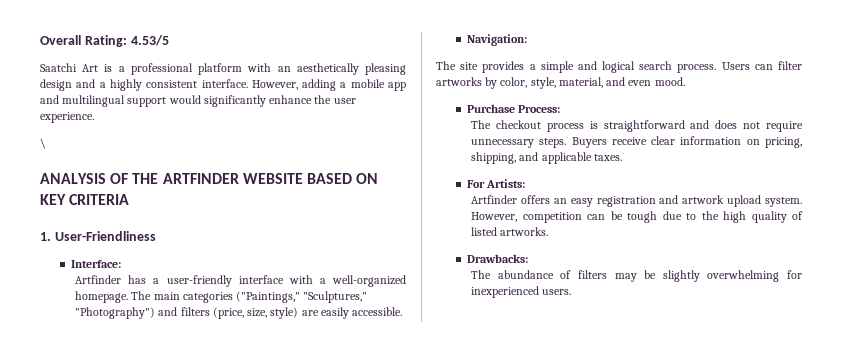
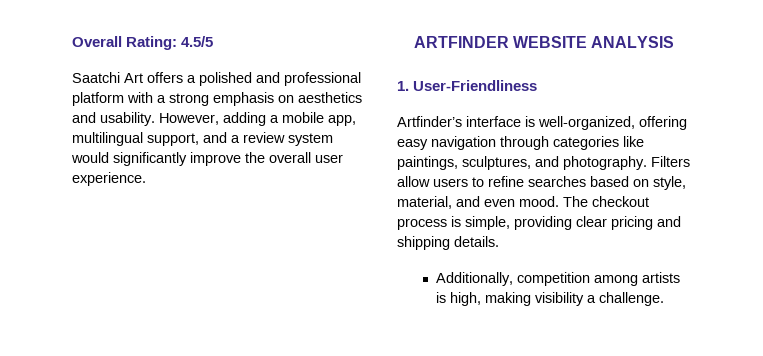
[130,35,169,46] 4.53/5 -> [181,36,214,47] 4.5/5
[104,63,406,75] [40,79,407,91] [40,95,356,107] [40,112,94,123] [40,138,46,149] [40,173,379,184] [40,194,130,205] [40,231,156,241] [70,260,121,268] [75,275,406,287] [75,291,368,303] [75,307,403,319] [466,34,527,46] [436,61,802,73] [436,77,528,89] is a professional platform with an aesthetically pleasing design and a highly consistent interface. However, adding a mobile app and multilingual support would significantly enhance the user experience. // \ // ANALYSIS OF THE ARTFINDER WEBSITE BASED ON KEY CRITERIA // 1. User-Friendliness // Interface: // Artfinder has a user-friendly interface with a well-organized homepage. The main categories ("Paintings," "Sculptures," "Photography") and filters (price, size, style) are easily accessible. // Navigation: // The site provides a simple and logical search process. Users can filter artworks by color, -> [147,72,361,86] [72,92,362,106] [72,112,356,126] [72,132,333,146] [71,152,343,166] [72,172,146,186] [413,36,675,48] [397,80,538,91] [397,116,687,130] [397,136,644,150] [397,156,690,170] [397,176,649,187] offers a polished and professional platform with a strong emphasis on aesthetics and usability. However, adding a mobile app, multilingual support, and a review system would significantly improve the overall user experience. // ARTFINDER WEBSITE ANALYSIS // 1. User-Friendliness // Artfinder’s interface is well-organized, offering easy navigation through categories like paintings, sculptures, and photography. Filters allow users to refine searches based on
[466,104,561,113] // Purchase Process: // -> (559, 201) none
[603,120,803,132] [471,136,802,148] [471,152,622,164] [466,179,526,188] [471,195,802,207] [471,211,803,223] [471,227,549,236] [466,254,528,263] [471,270,802,282] [471,286,572,298] straightforward and does not require unnecessary steps. Buyers receive clear information on pricing, shipping, and applicable taxes. // For Artists: // Artfinder offers an easy registration and artwork upload system. However, competition can be tough due to the high quality of listed artworks. // Drawbacks: // The abundance of filters may be slightly overwhelming for inexperienced users. -> [465,216,681,230] [397,236,499,250] [436,272,681,286] [436,292,665,306] simple, providing clear pricing and shipping details. // Additionally, competition among artists is high, making visibility a challenge.

